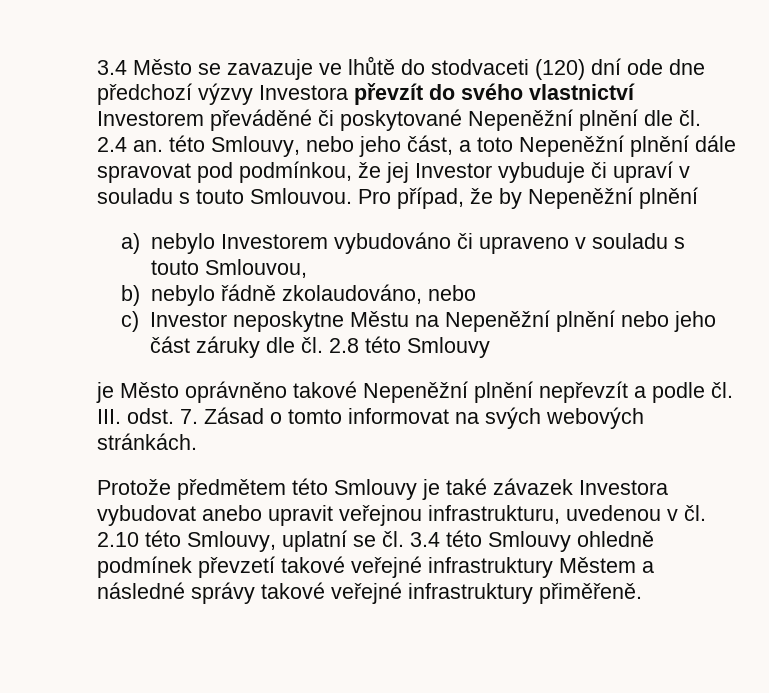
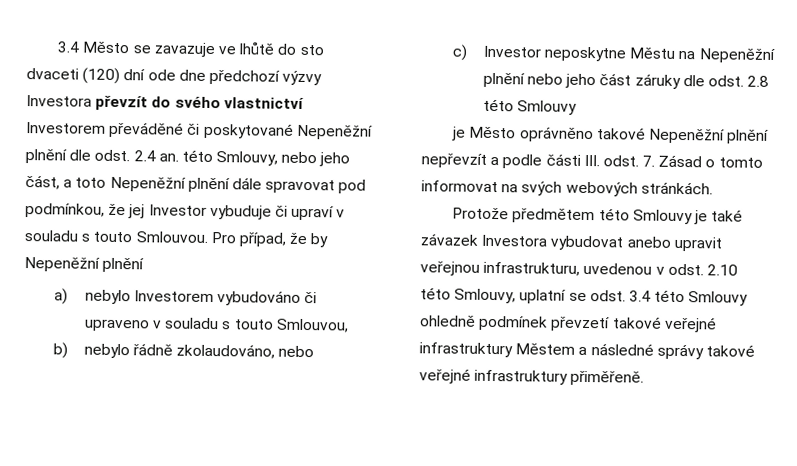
[431,59,529,75] stodvaceti -> [299,44,324,56] [26,68,79,80] sto dvaceti
[679,110,701,126] čl. -> [94,149,131,162] odst.
[300,337,323,353] čl. -> [707,75,744,87] odst.
[711,382,733,398] čl. -> [545,153,581,166] části
[684,505,706,521] čl. -> [667,263,704,276] odst.
[382,531,404,547] čl. -> [589,290,626,302] odst.

